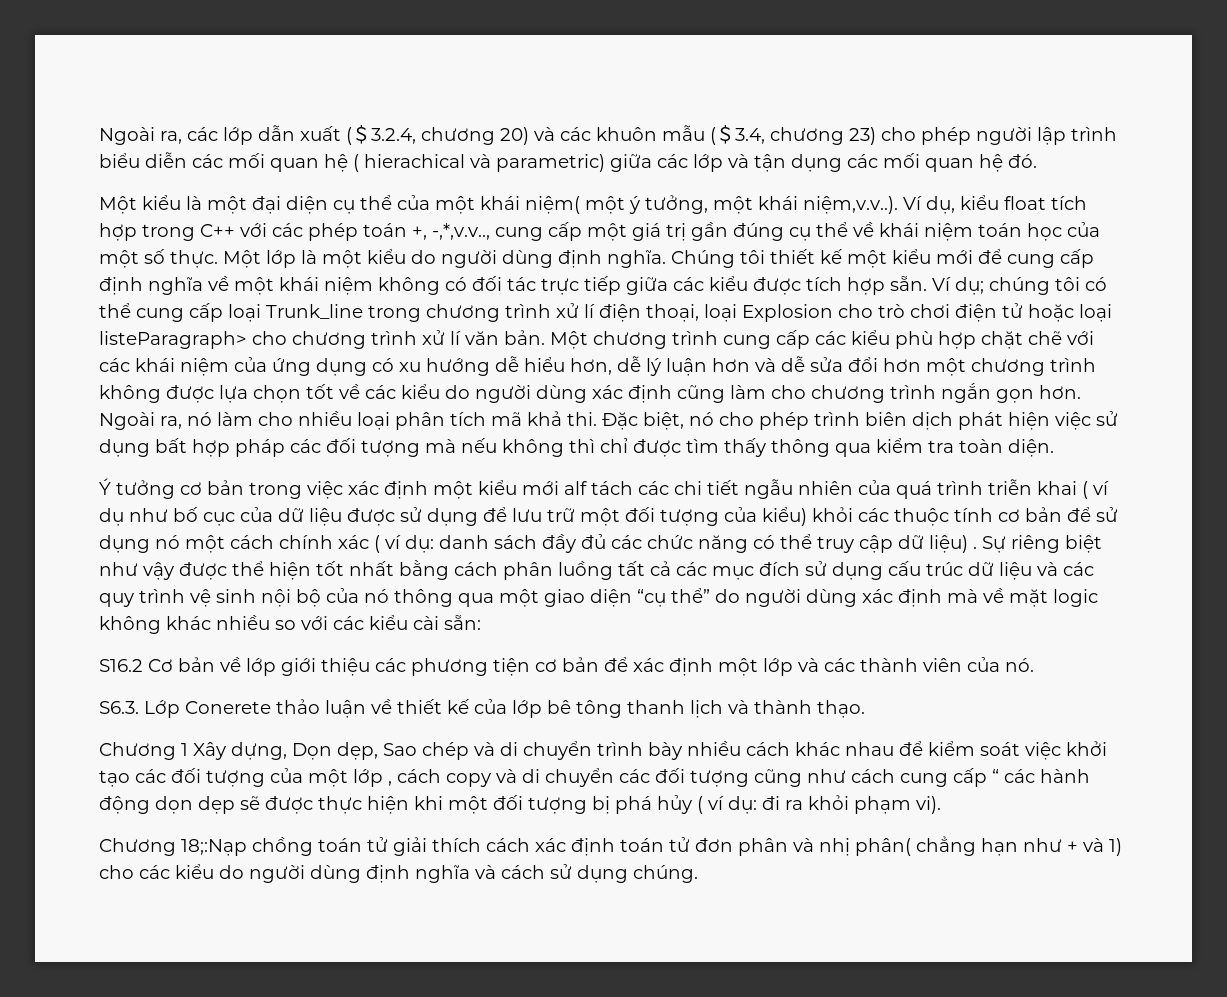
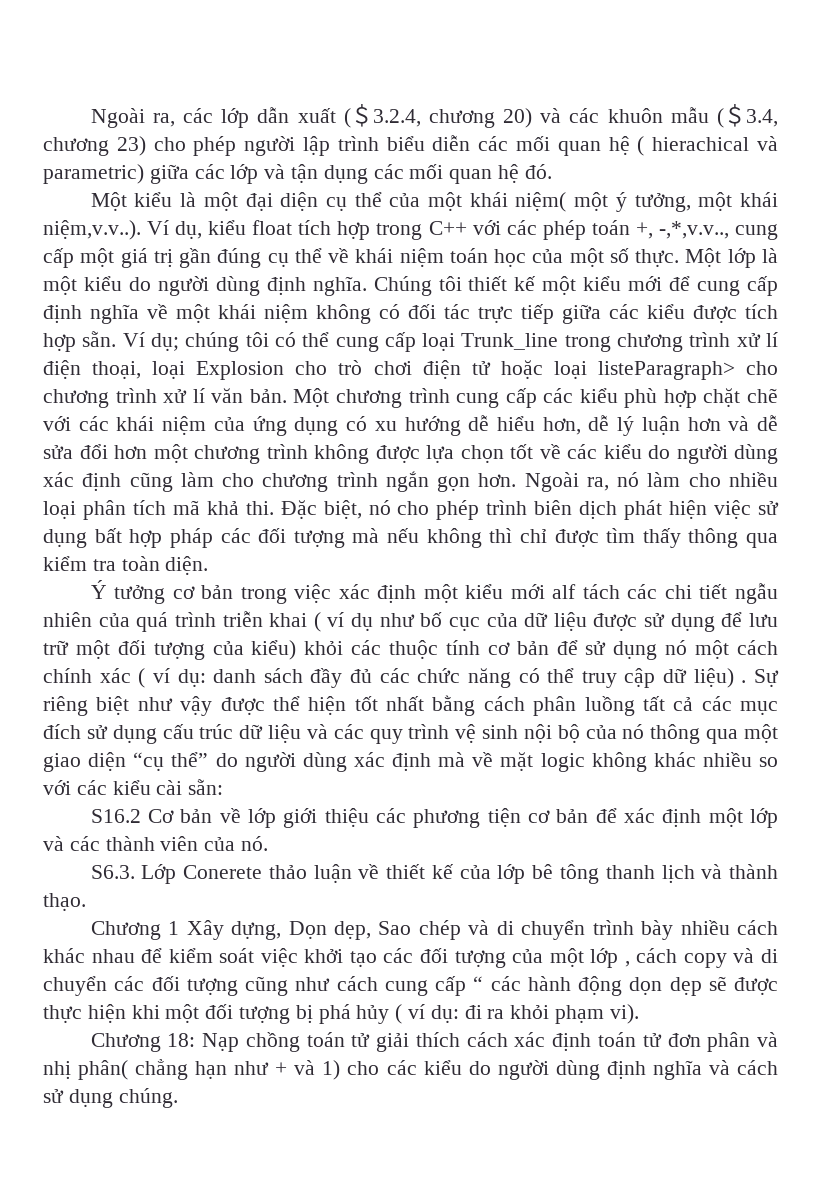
[181,839,247,856] 18;:Nạp -> [167,1033,240,1052] 18: Nạp

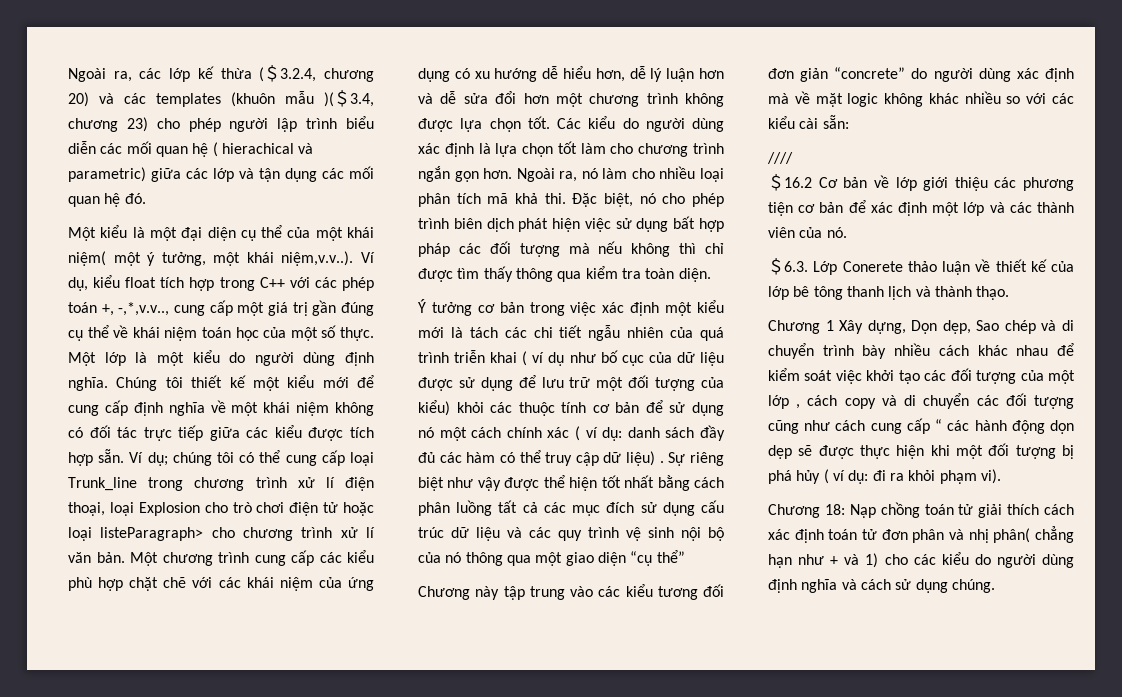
[257,107,336,123] dẫn xuất -> [197,66,252,79] kế thừa
[607,107,725,128] khuôn mẫu ( -> [156,91,334,107] templates (khuôn mẫu )(
[510,444,597,459] tốt về các -> [527,116,581,129] tốt. Các
[129,472,173,492] cũng -> [478,141,577,157] là lựa chọn tốt
[552,584,577,599] alf -> [450,327,463,338] là
[417,668,511,688] chức năng -> [466,452,496,463] hàm
(209, 759) none -> [418,584,724,600] [768,67,906,82] // Chương này tập trung vào các kiểu tương đối đơn giản “concrete”
[90,809,141,823] S16.2 -> [767,152,793,164] [768,174,812,191] //// // ＄16.2
[90,865,135,879] S6.3. -> [768,258,808,275] ＄6.3.

